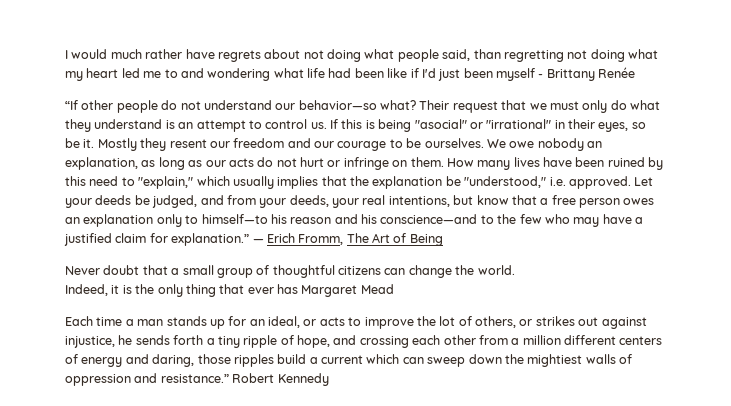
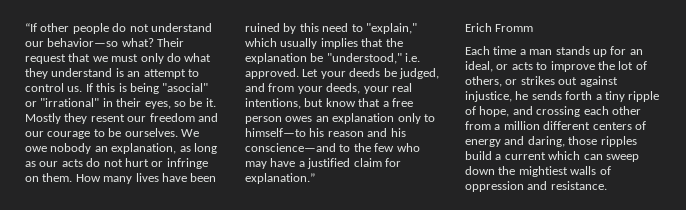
[65,49,658,62] [65,67,636,81] I would much rather have regrets about not doing what people said, than regretting not doing what my heart led me to and wondering what life had been like if I'd just been myself - Brittany Renée // -> (25, 27) none
[252,233,443,246] [65,265,515,278] [65,284,394,297] ― Erich Fromm, The Art of Being // Never doubt that a small group of thoughtful citizens can change the world. // Indeed, it is the only thing that ever has Margaret Mead -> [465,23,534,32] // Erich Fromm
[160,373,329,386] resistance.” Robert Kennedy -> [550,181,607,190] resistance.

